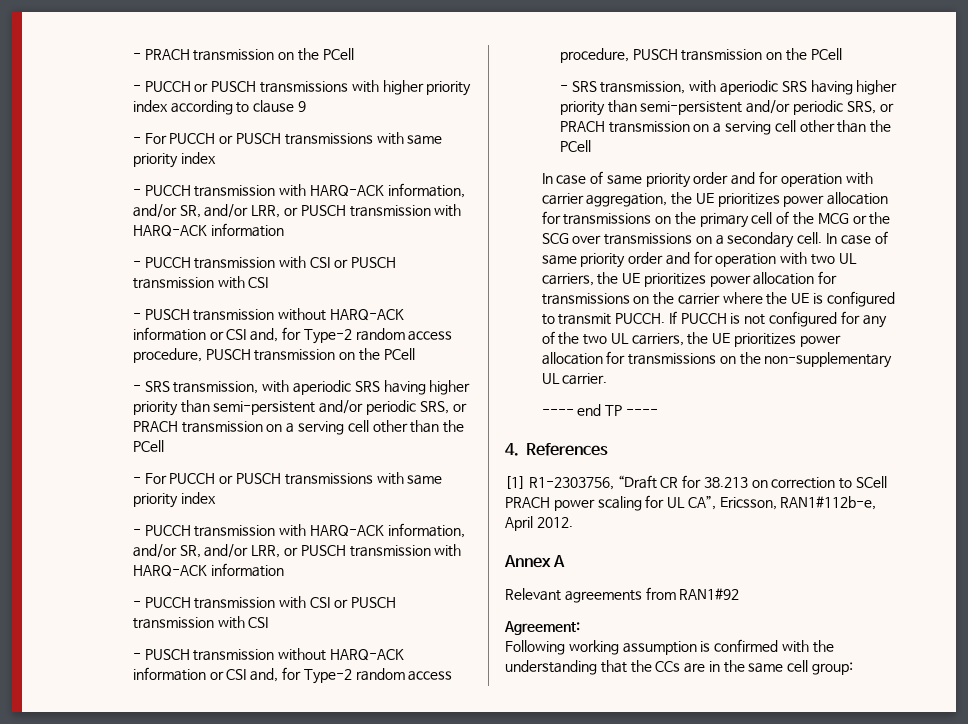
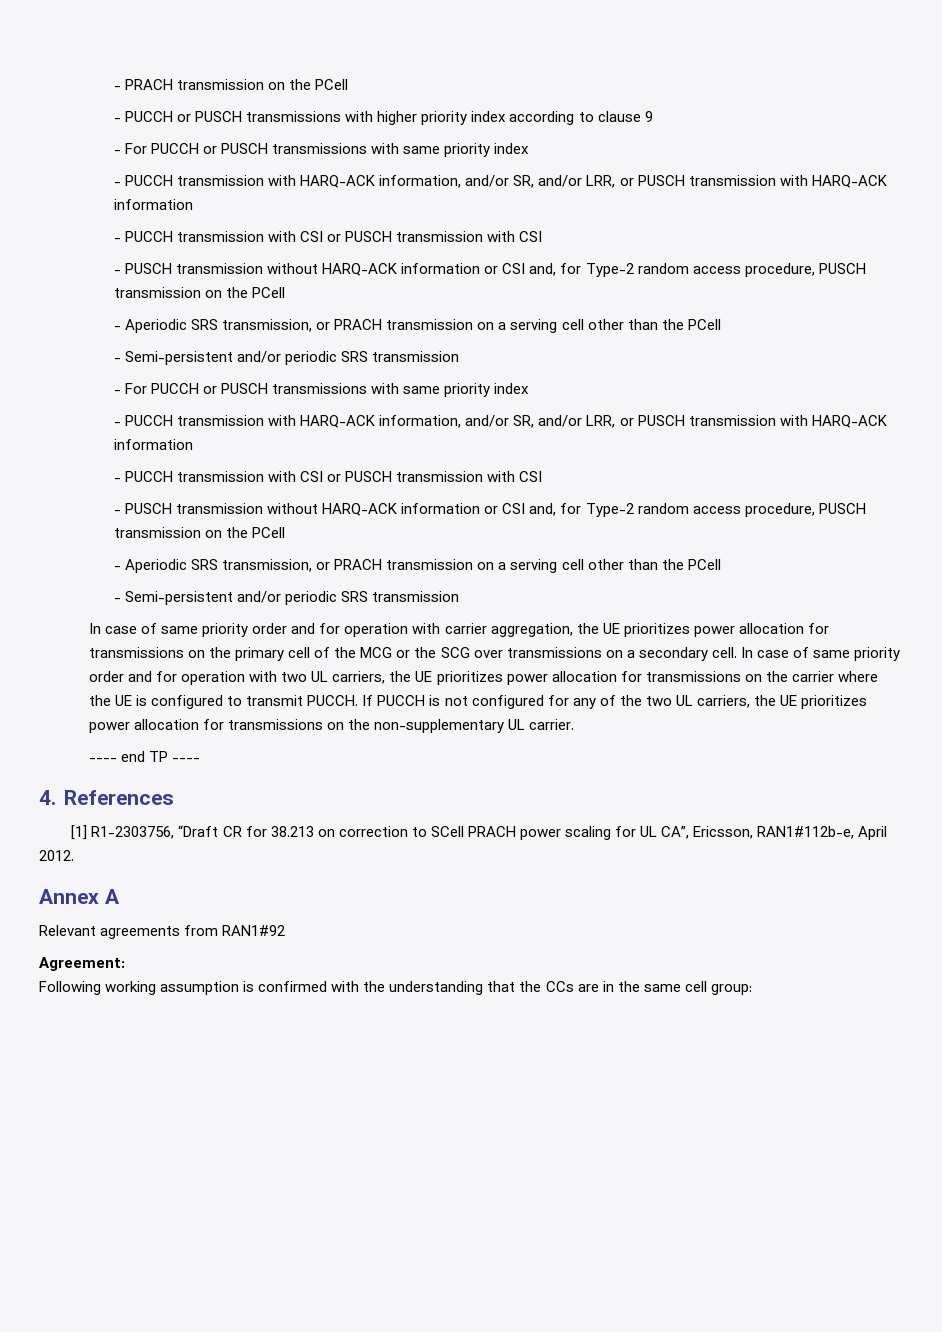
[144,380,471,395] [132,400,449,416] SRS transmission, with aperiodic SRS having higher priority than semi-persistent and/or periodic SRS, -> [125,319,313,333] Aperiodic SRS transmission,
(164, 446) none -> [114,351,460,365] // - Semi-persistent and/or periodic SRS transmission
[571,80,898,95] [559,100,876,116] SRS transmission, with aperiodic SRS having higher priority than semi-persistent and/or periodic SRS, -> [125,559,313,573] Aperiodic SRS transmission,
(591, 146) none -> [114,591,460,605] // - Semi-persistent and/or periodic SRS transmission

